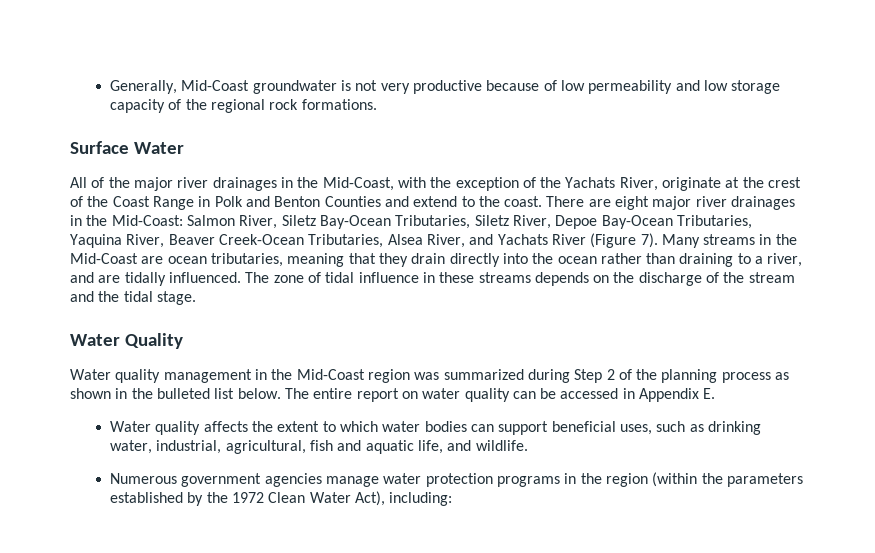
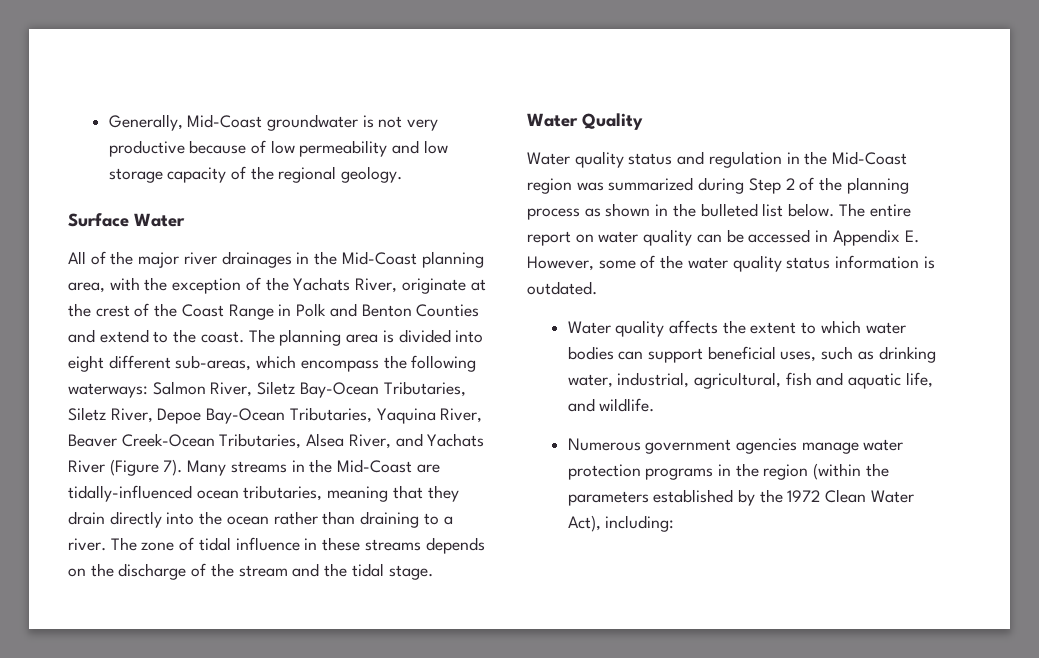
[269,99,377,110] rock formations. -> [341,166,403,183] geology.
[322,177,394,191] Mid-Coast, -> [341,251,484,268] [68,282,105,293] Mid-Coast planning area,
[546,196,796,210] [70,215,183,226] There are eight major river drainages in the Mid-Coast: -> [248,329,484,346] [68,355,477,372] [68,383,148,398] The planning area is divided into eight different sub-areas, which encompass the following waterways:
(164, 260) none -> [68,485,192,502] tidally-influenced
[767,253,803,267] [70,272,241,286] river, and are tidally influenced. -> [68,538,106,551] river.
[163,369,252,383] management -> [628,151,782,168] status and regulation
(716, 393) none -> [527,255,935,272] [527,281,597,295] However, some of the water quality status information is outdated.

